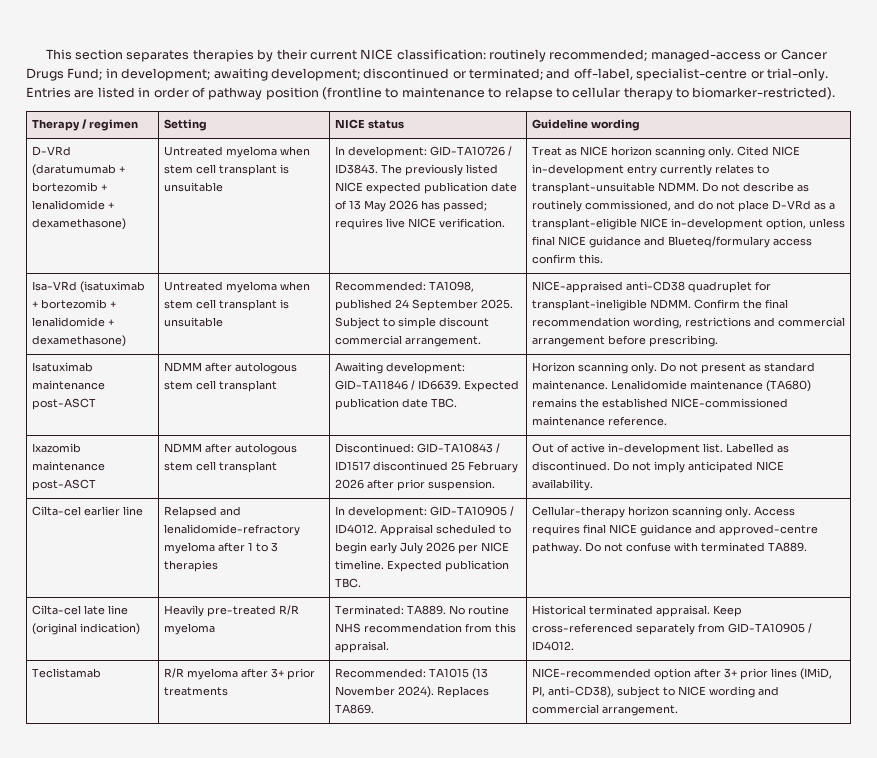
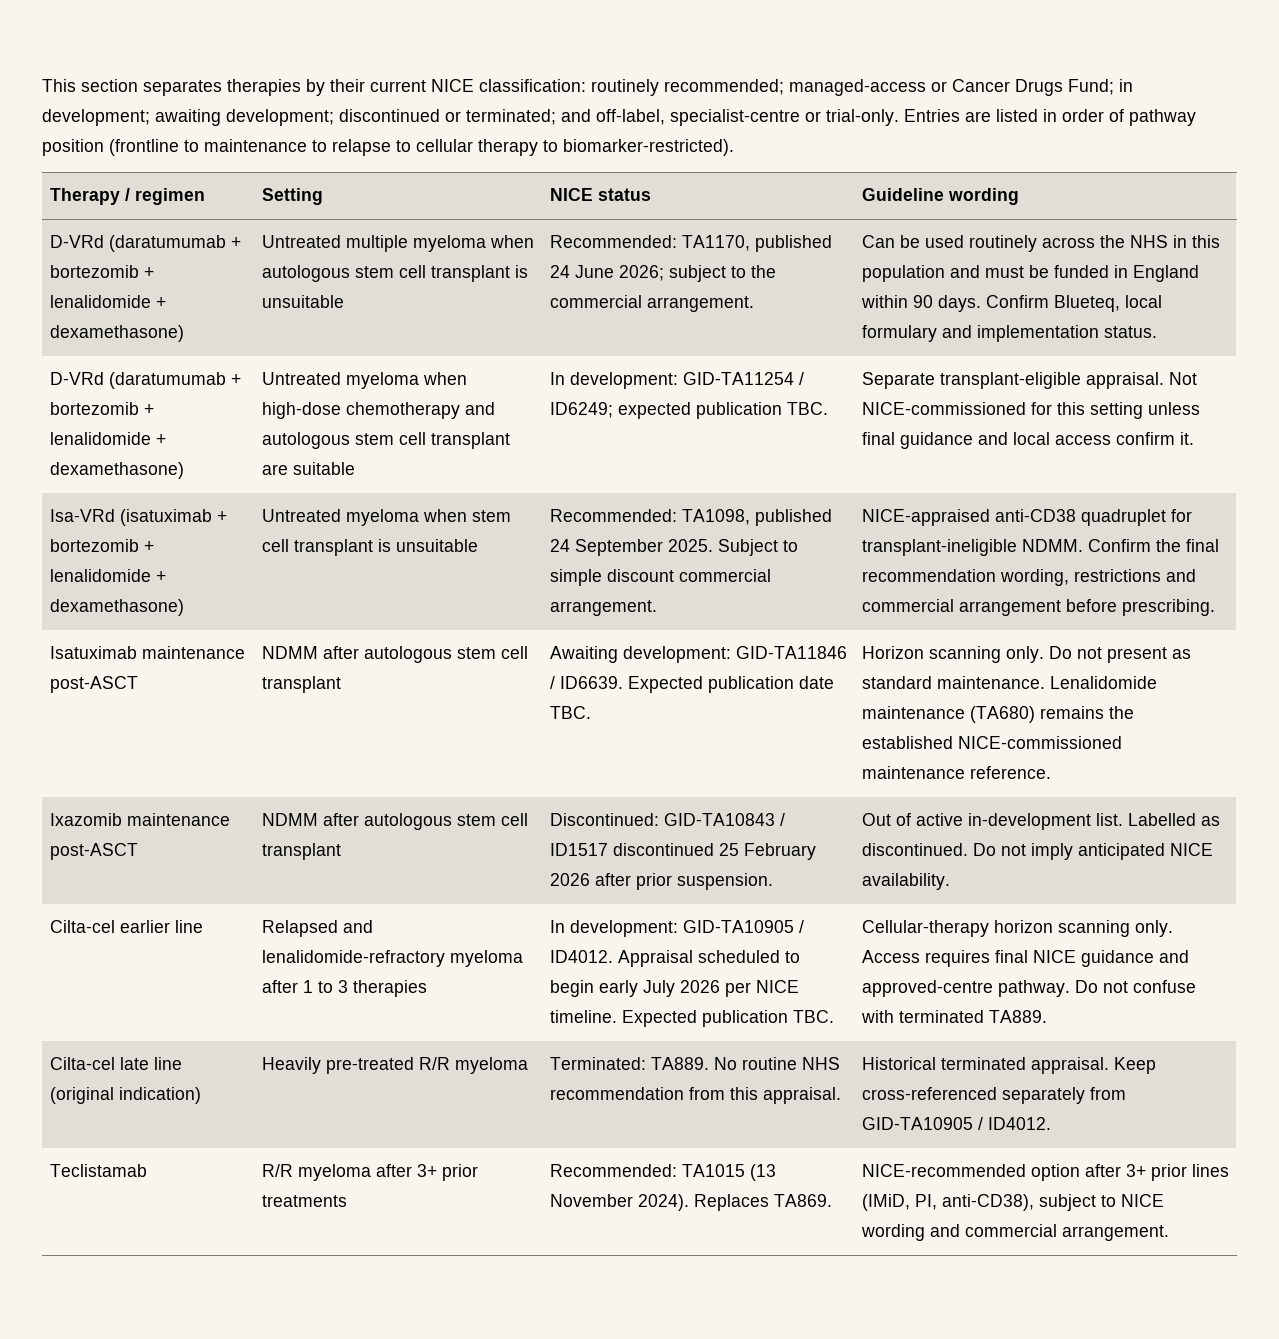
[225,146,310,158] [163,164,289,176] [163,182,223,192] [334,146,512,158] [334,164,498,176] [334,182,517,194] [334,200,487,212] [334,218,505,230] [531,146,800,158] [531,164,769,176] [531,182,809,194] [531,200,835,212] [531,218,806,230] myeloma when stem cell transplant is unsuitable | In development: GID-TA10726 / ID3843. The previously listed NICE expected publication date of 13 May 2026 has passed; requires live NICE verification. | Treat as NICE horizon scanning only. Cited NICE in-development entry currently relates to transplant-unsuitable NDMM. Do not describe as routinely commissioned, and do not place D-VRd as a transplant-eligible NICE in-development option, -> [345,235,534,252] [261,265,528,282] [261,295,344,308] [549,235,832,252] [549,265,776,282] [549,295,754,312] [861,235,1220,252] [861,265,1199,282] [860,295,1162,312] [861,325,1157,342] [49,372,241,389] [49,402,154,415] [49,432,166,445] [49,462,184,479] [261,372,467,389] [261,402,495,419] [261,432,510,449] [261,462,355,475] [549,372,804,389] [549,402,828,419] [861,372,1197,389] [861,402,1143,419] multiple myeloma when autologous stem cell transplant is unsuitable | Recommended: TA1170, published 24 June 2026; subject to the commercial arrangement. | Can be used routinely across the NHS in this population and must be funded in England within 90 days. Confirm Blueteq, local formulary and implementation status. // D-VRd (daratumumab + bortezomib + lenalidomide + dexamethasone) | Untreated myeloma when high-dose chemotherapy and autologous stem cell transplant are suitable | In development: GID-TA11254 / ID6249; expected publication TBC. | Separate transplant-eligible appraisal. Not NICE-commissioned for this setting
[557,236,770,248] NICE guidance and Blueteq/formulary -> [899,432,1050,449] guidance and local
[578,254,603,264] this. -> [1179,432,1194,445] it.

